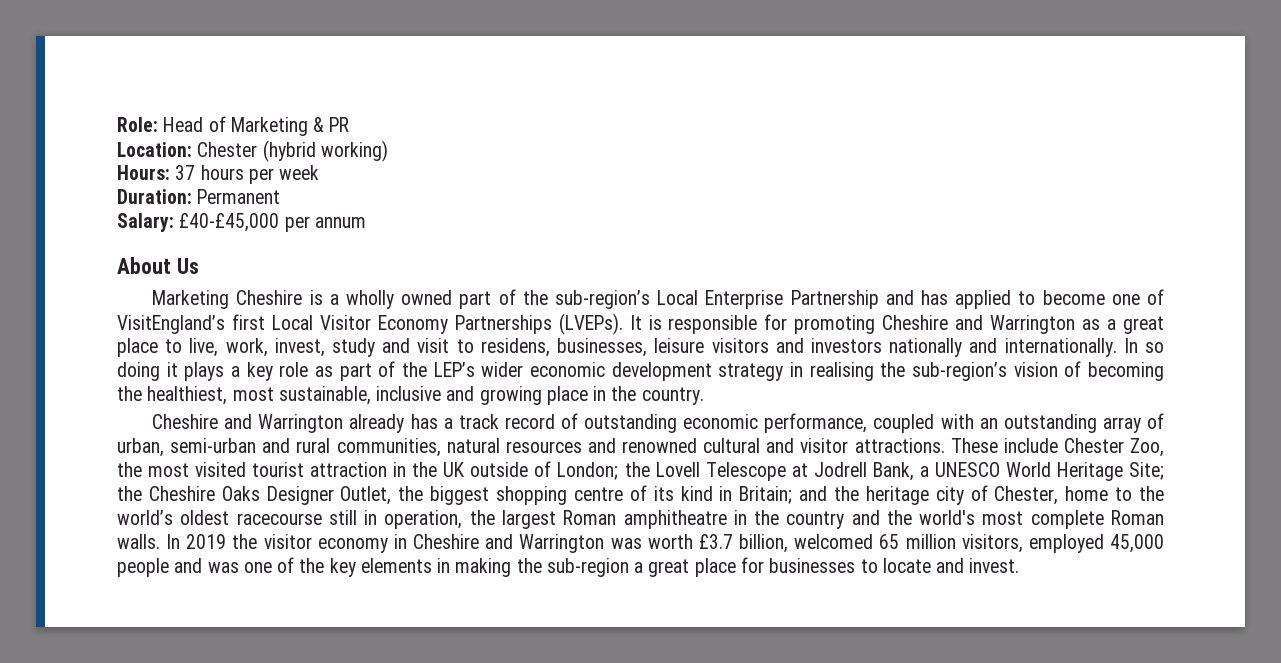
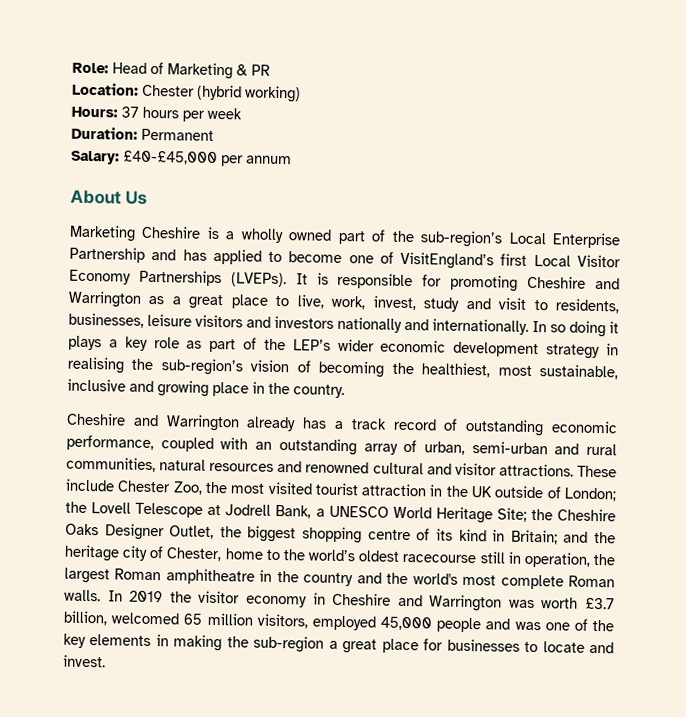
[480,338,550,357] residens, -> [555,298,619,314] residents,

